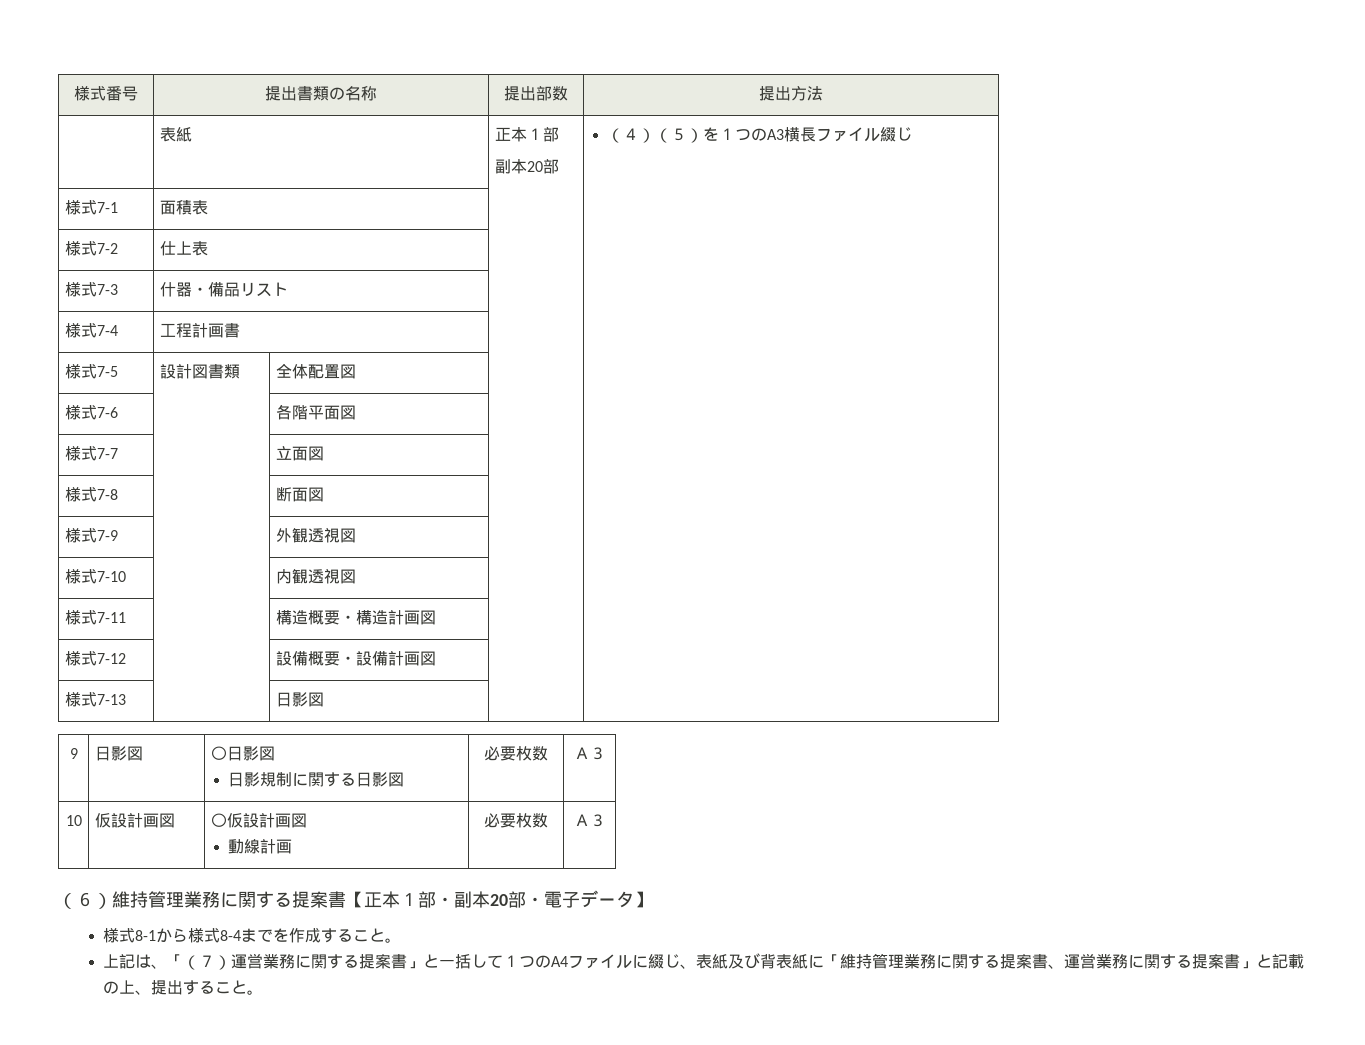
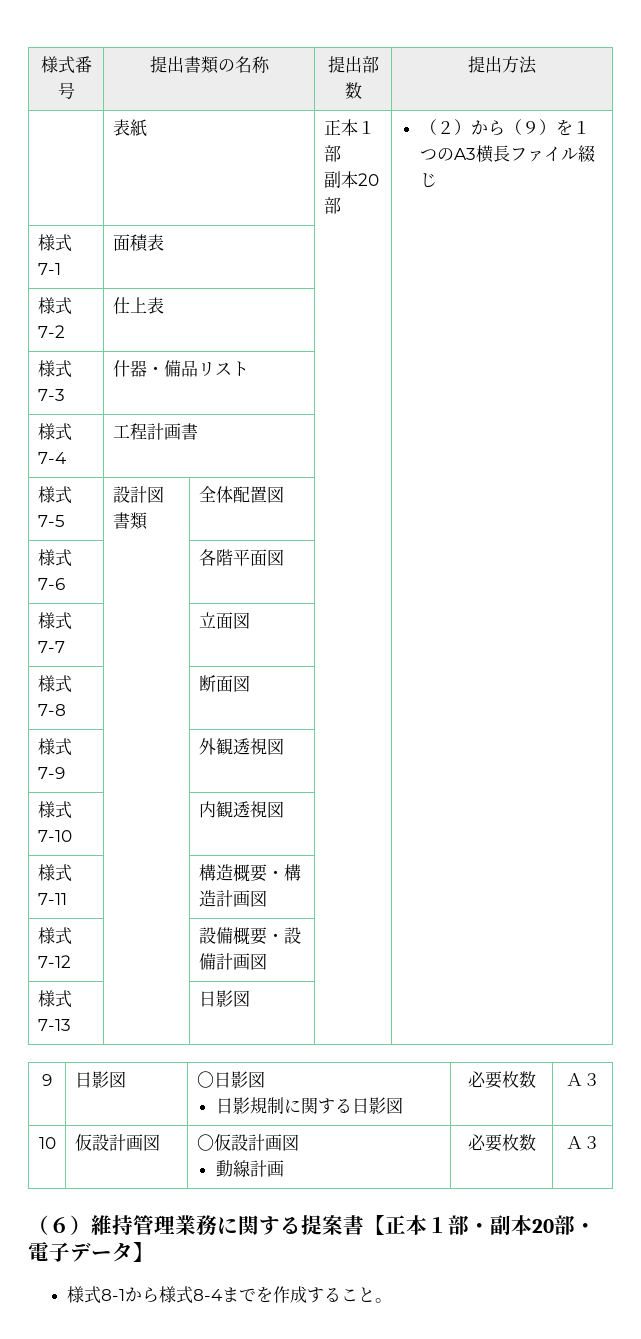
[623,128,688,143] ４）（５ -> [436,119,539,136] ２）から（９
[103,953,1305,970] [103,980,264,995] // 上記は、「（７）運営業務に関する提案書」と一括して１つのA4ファイルに綴じ、表紙及び背表紙に「維持管理業務に関する提案書、運営業務に関する提案書」と記載の上、提出すること。 -> (393, 1300) none

